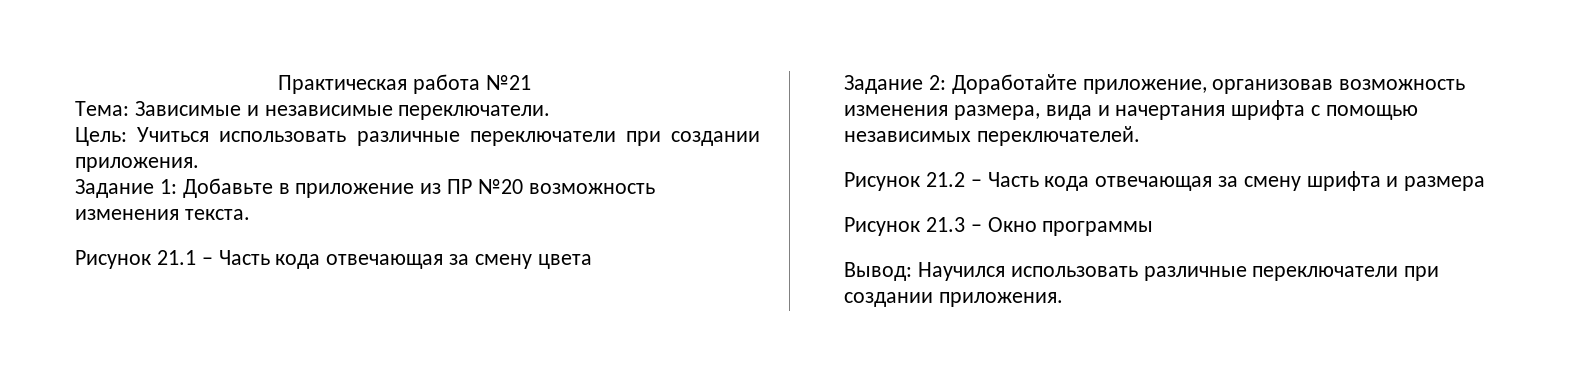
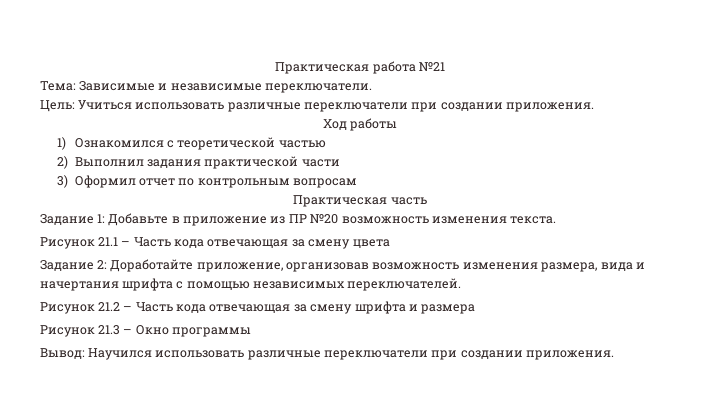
(200, 164) none -> [322,118,398,131] [57,137,326,150] [57,156,340,169] [57,175,358,188] [293,195,427,207] // Ход работы // 1) Ознакомился с теоретической частью // 2) Выполнил задания практической части // 3) Оформил отчет по контрольным вопросам // Практическая часть

